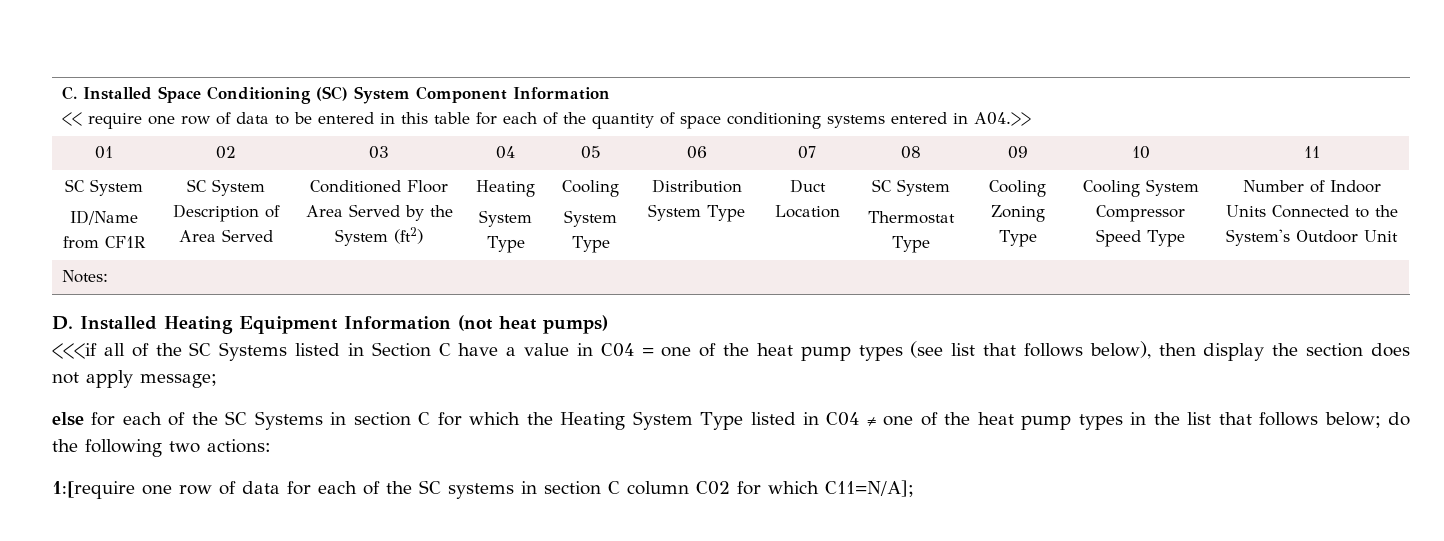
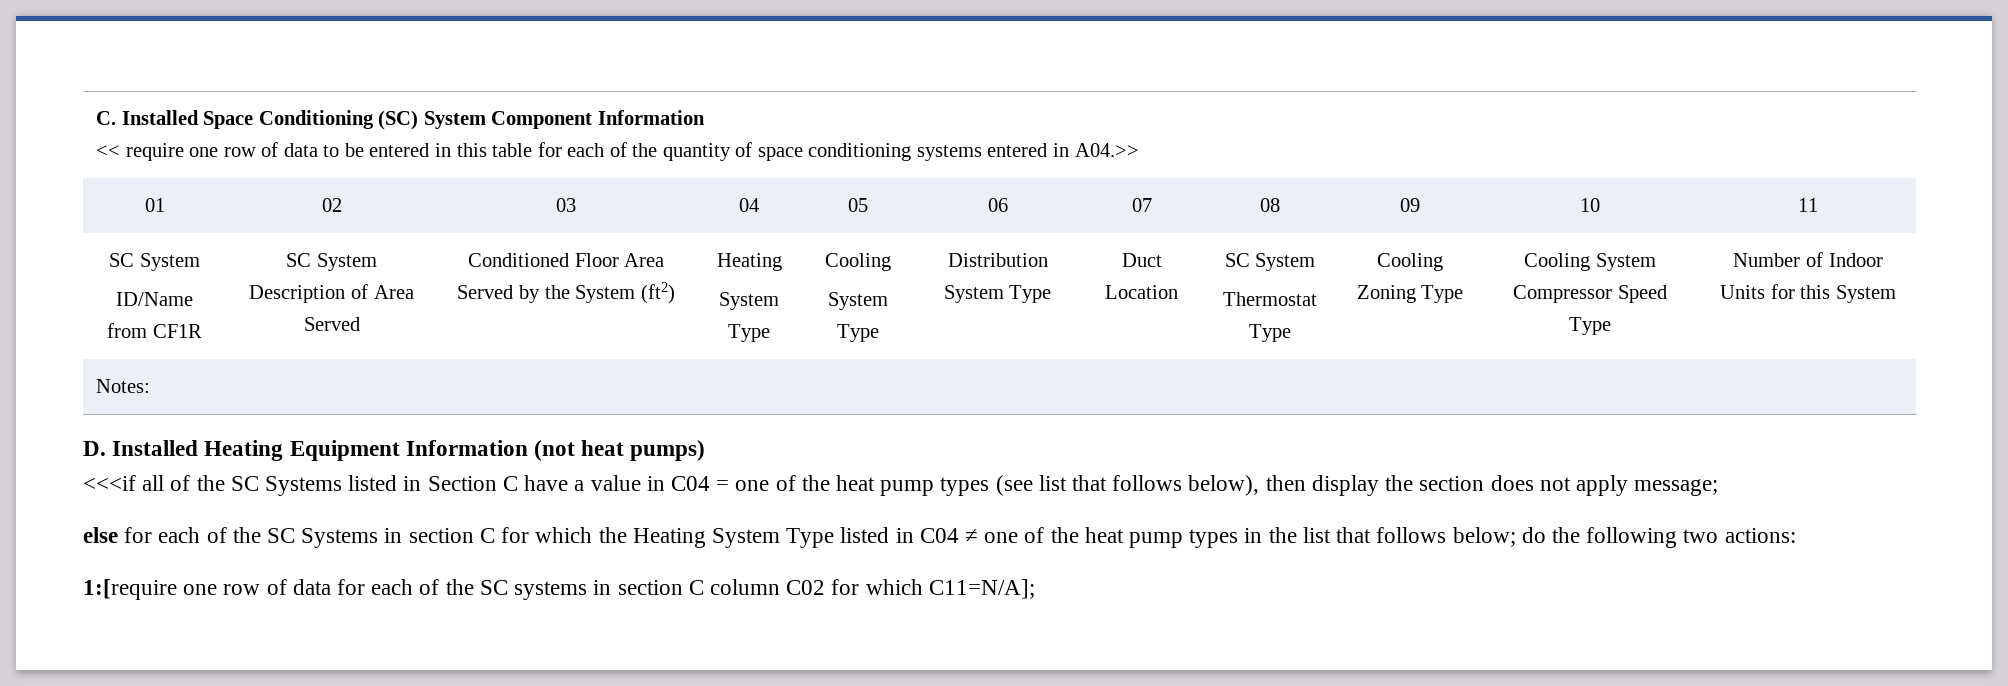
[1271,205,1398,218] [1226,229,1398,246] Connected to the System's Outdoor Unit -> [1770,284,1896,303] for this System

